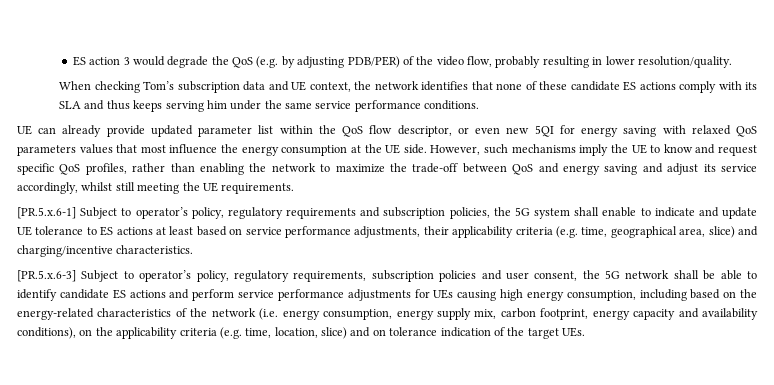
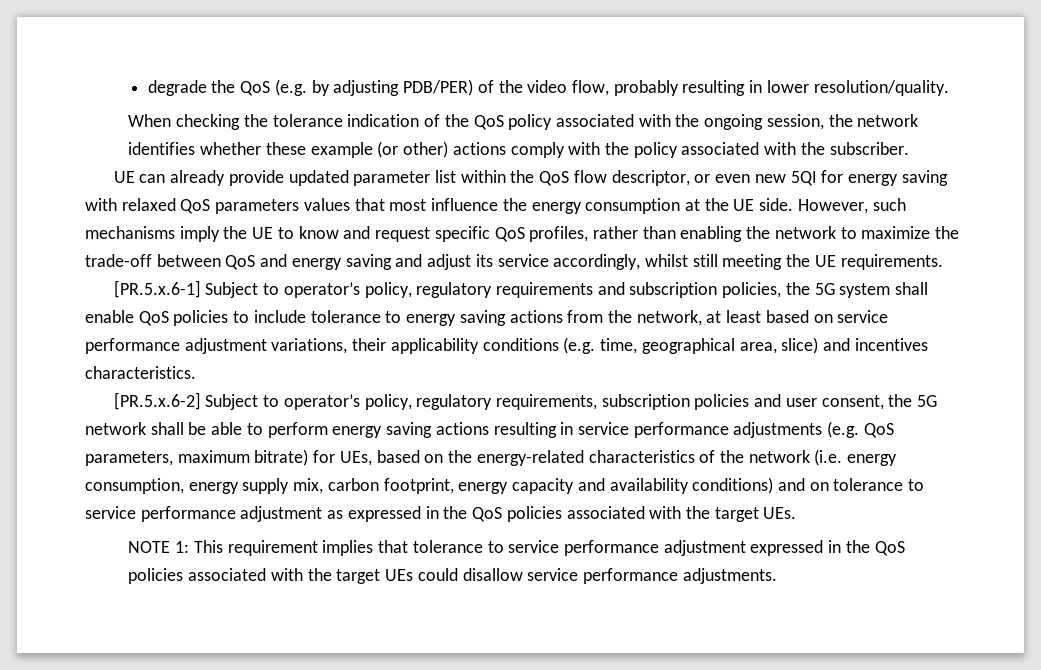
[72,56,165,66] ES action 3 would -> (147, 88) none
[143,81,757,93] [59,100,480,112] Tom’s subscription data and UE context, the network identifies that none of these candidate ES actions comply with its SLA and thus keeps serving him under the same service performance conditions. -> [243,114,919,130] [128,141,909,158] the tolerance indication of the QoS policy associated with the ongoing session, the network identifies whether these example (or other) actions comply with the policy associated with the subscriber.
[640,207,757,219] [17,226,153,236] to indicate and update UE tolerance to ES actions -> [138,310,702,326] QoS policies to include tolerance to energy saving actions from the network,
[354,226,421,238] adjustments, -> [184,338,348,354] adjustment variations,
[515,227,553,235] criteria -> [482,338,559,351] conditions
[17,245,113,257] charging/incentive -> [854,338,928,351] incentives
[17,270,76,282] [PR.5.x.6-3] -> [113,392,201,410] [PR.5.x.6-2]
[17,289,687,301] identify candidate ES actions and perform service performance adjustments for UEs causing high energy consumption, including -> [267,421,894,438] [85,449,372,466] perform energy saving actions resulting in service performance adjustments (e.g. QoS parameters, maximum bitrate) for UEs,
[17,327,585,339] conditions), on the applicability criteria (e.g. time, location, slice) and on tolerance indication of the target UEs. -> [692,477,925,494] [85,506,797,522] [128,540,905,556] [128,568,777,584] conditions) and on tolerance to service performance adjustment as expressed in the QoS policies associated with the target UEs. // NOTE 1: This requirement implies that tolerance to service performance adjustment expressed in the QoS policies associated with the target UEs could disallow service performance adjustments.

